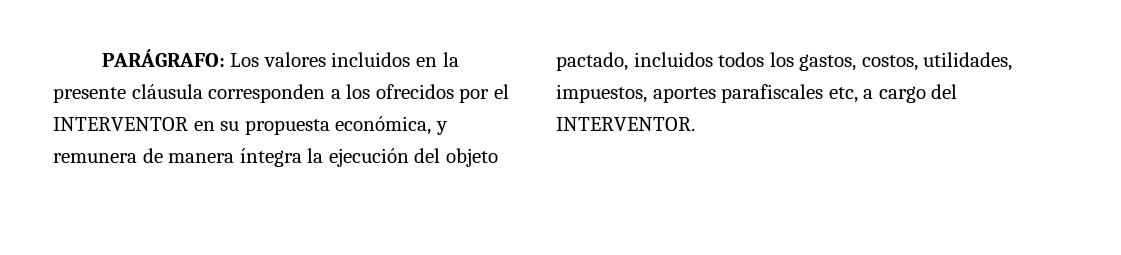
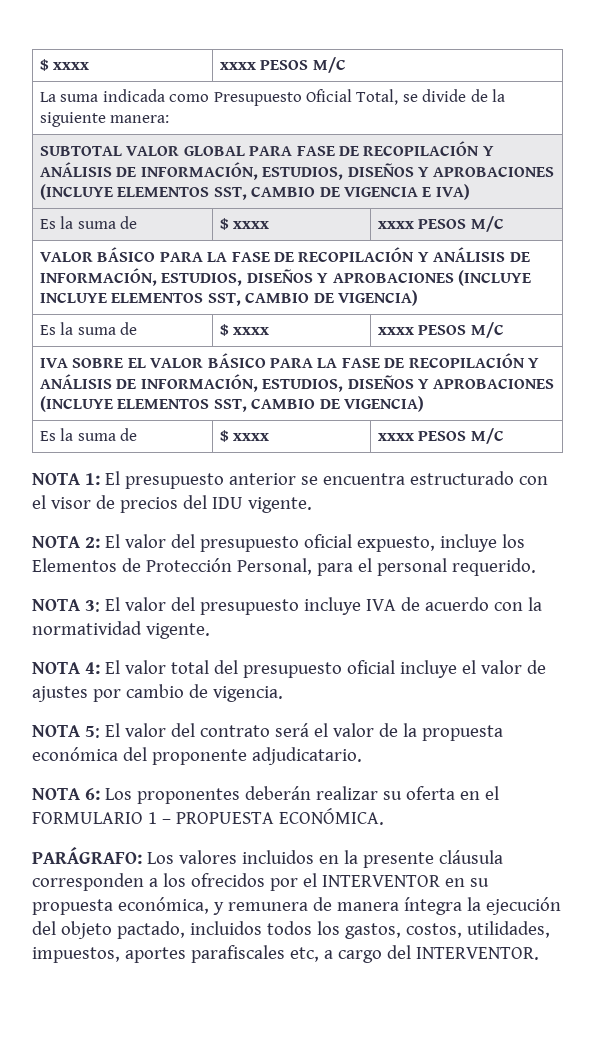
(101, 58) none -> [39,59,90,71] [219,57,346,73] [39,89,506,106] [39,112,170,127] [39,141,494,156] [39,162,555,180] [39,184,470,200] [39,216,138,229] [219,218,270,230] [377,216,504,232] [39,247,530,262] [39,268,531,286] [39,290,418,306] [39,322,138,335] [219,324,270,336] [377,322,504,338] [39,353,540,368] [39,374,555,392] [39,396,424,412] [39,428,138,441] [219,430,270,442] [377,428,504,444] [32,471,548,489] [32,495,312,513] [32,534,525,552] [32,558,536,576] [32,597,542,615] [32,621,210,639] [32,660,546,678] [32,684,283,702] [32,723,503,741] [32,747,362,765] [32,786,499,804] [32,808,384,825] $ xxxx | xxxx PESOS M/C // La suma indicada como Presupuesto Oficial Total, se divide de la siguiente manera: // SUBTOTAL VALOR GLOBAL PARA FASE DE RECOPILACIÓN Y ANÁLISIS DE INFORMACIÓN, ESTUDIOS, DISEÑOS Y APROBACIONES (INCLUYE ELEMENTOS SST, CAMBIO DE VIGENCIA E IVA) // Es la suma de | $ xxxx | xxxx PESOS M/C // VALOR BÁSICO PARA LA FASE DE RECOPILACIÓN Y ANÁLISIS DE INFORMACIÓN, ESTUDIOS, DISEÑOS Y APROBACIONES (INCLUYE INCLUYE ELEMENTOS SST, CAMBIO DE VIGENCIA) // Es la suma de | $ xxxx | xxxx PESOS M/C // IVA SOBRE EL VALOR BÁSICO PARA LA FASE DE RECOPILACIÓN Y ANÁLISIS DE INFORMACIÓN, ESTUDIOS, DISEÑOS Y APROBACIONES (INCLUYE ELEMENTOS SST, CAMBIO DE VIGENCIA) // Es la suma de | $ xxxx | xxxx PESOS M/C // NOTA 1: El presupuesto anterior se encuentra estructurado con el visor de precios del IDU vigente. // NOTA 2: El valor del presupuesto oficial expuesto, incluye los Elementos de Protección Personal, para el personal requerido. // NOTA 3: El valor del presupuesto incluye IVA de acuerdo con la normatividad vigente. // NOTA 4: El valor total del presupuesto oficial incluye el valor de ajustes por cambio de vigencia. // NOTA 5: El valor del contrato será el valor de la propuesta económica del proponente adjudicatario. // NOTA 6: Los proponentes deberán realizar su oferta en el FORMULARIO 1 – PROPUESTA ECONÓMICA. //

